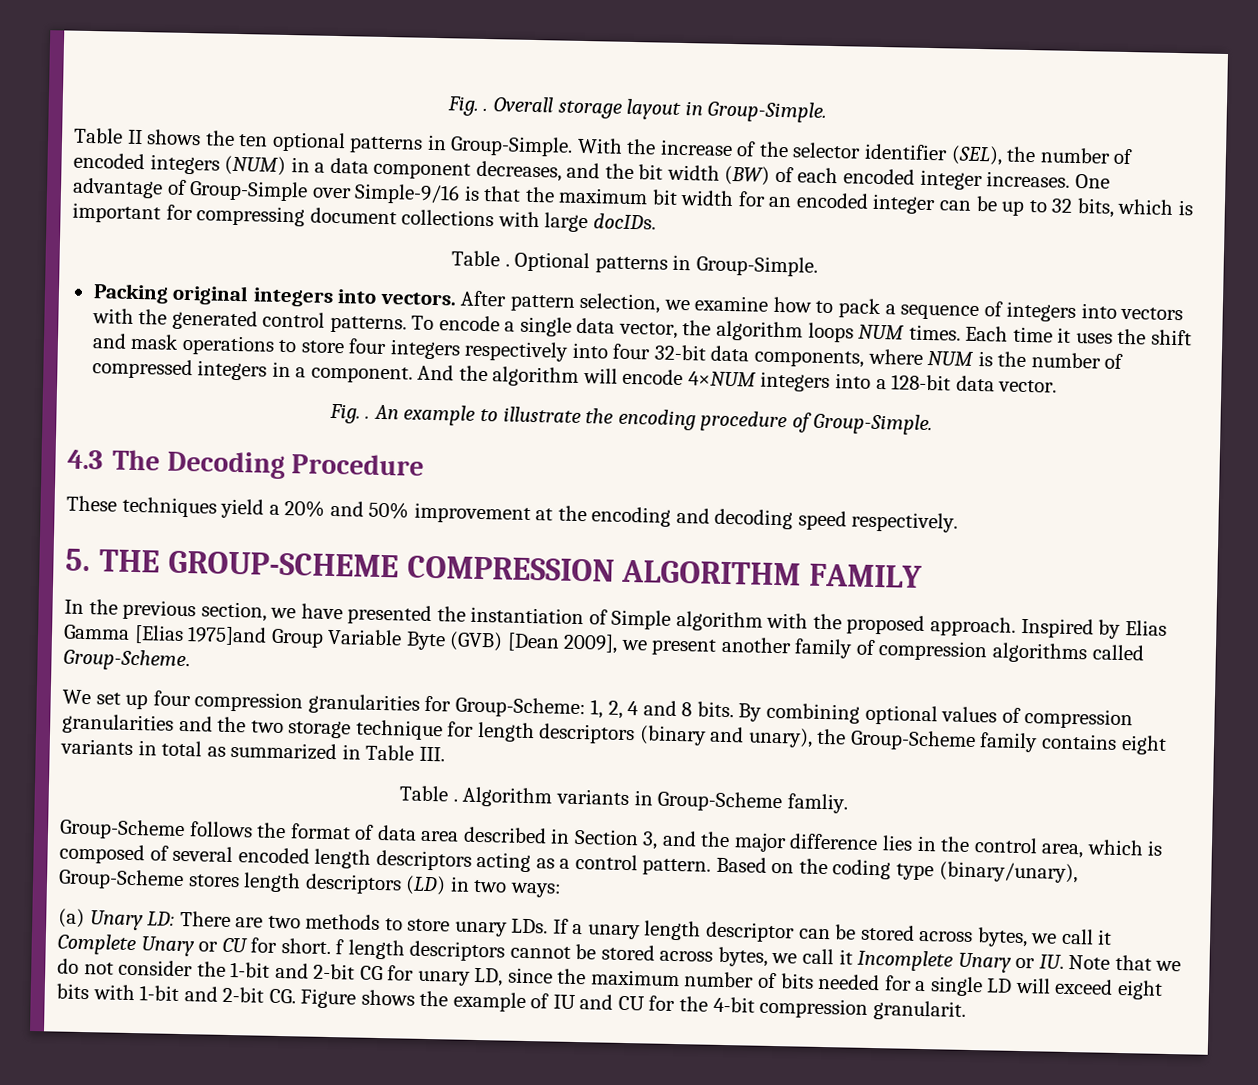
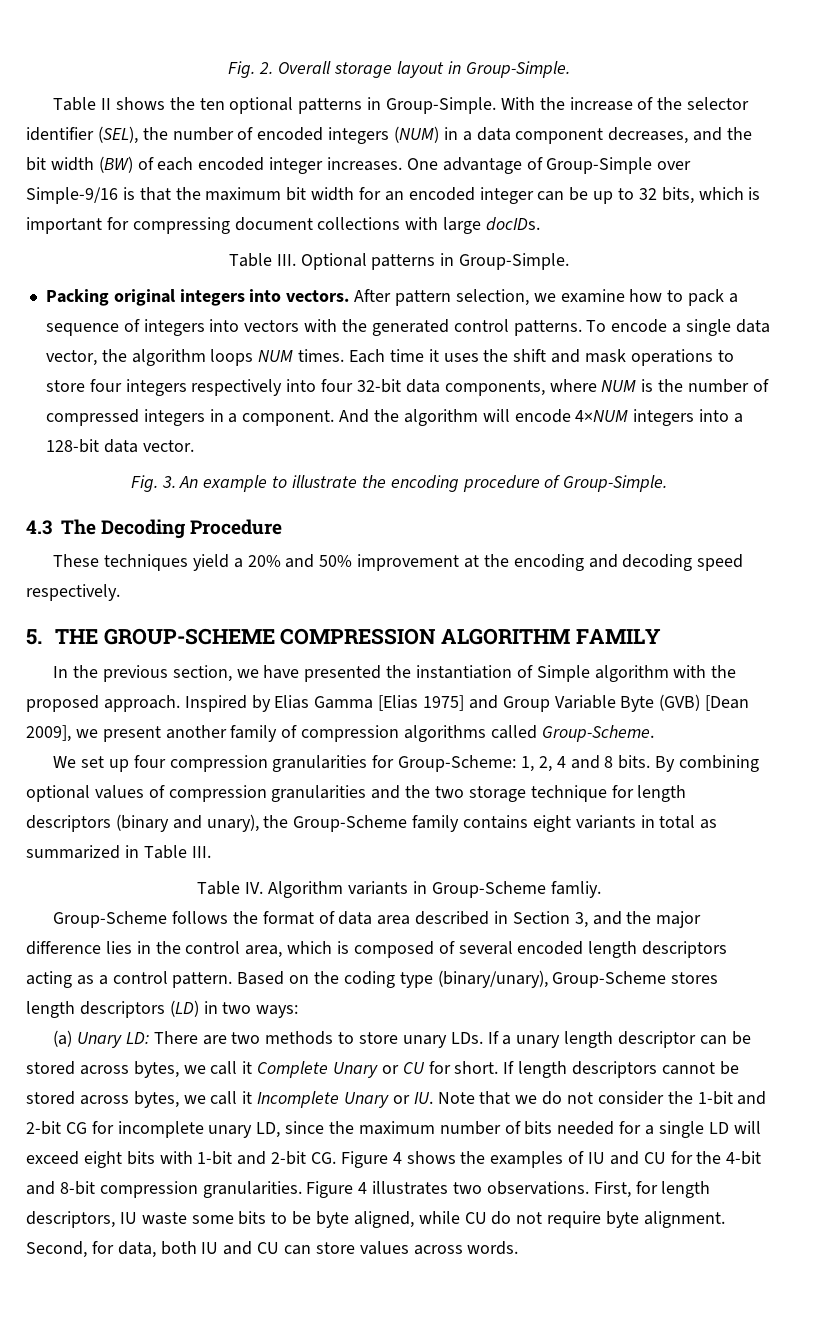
[446,96,489,116] Fig. . -> [228,61,274,78] Fig. 2.
[504,263,510,267] . -> [276,254,296,266] III.
[365,415,371,419] . -> [161,476,176,488] 3.
[187,626,268,646] 1975]and -> [423,695,498,711] 1975] and
[452,798,458,802] . -> [245,882,264,894] IV.
[335,939,345,955] f -> [503,1061,515,1074] If
(415, 973) none -> [117,1121,204,1138] incomplete
[360,989,526,1013] shows the example -> [392,1151,564,1168] 4 shows the examples
[759,997,966,1021] compression granularit. -> [26,1181,711,1198] [26,1211,725,1228] [26,1241,519,1258] and 8-bit compression granularities. Figure 4 illustrates two observations. First, for length descriptors, IU waste some bits to be byte aligned, while CU do not require byte alignment. Second, for data, both IU and CU can store values across words.

